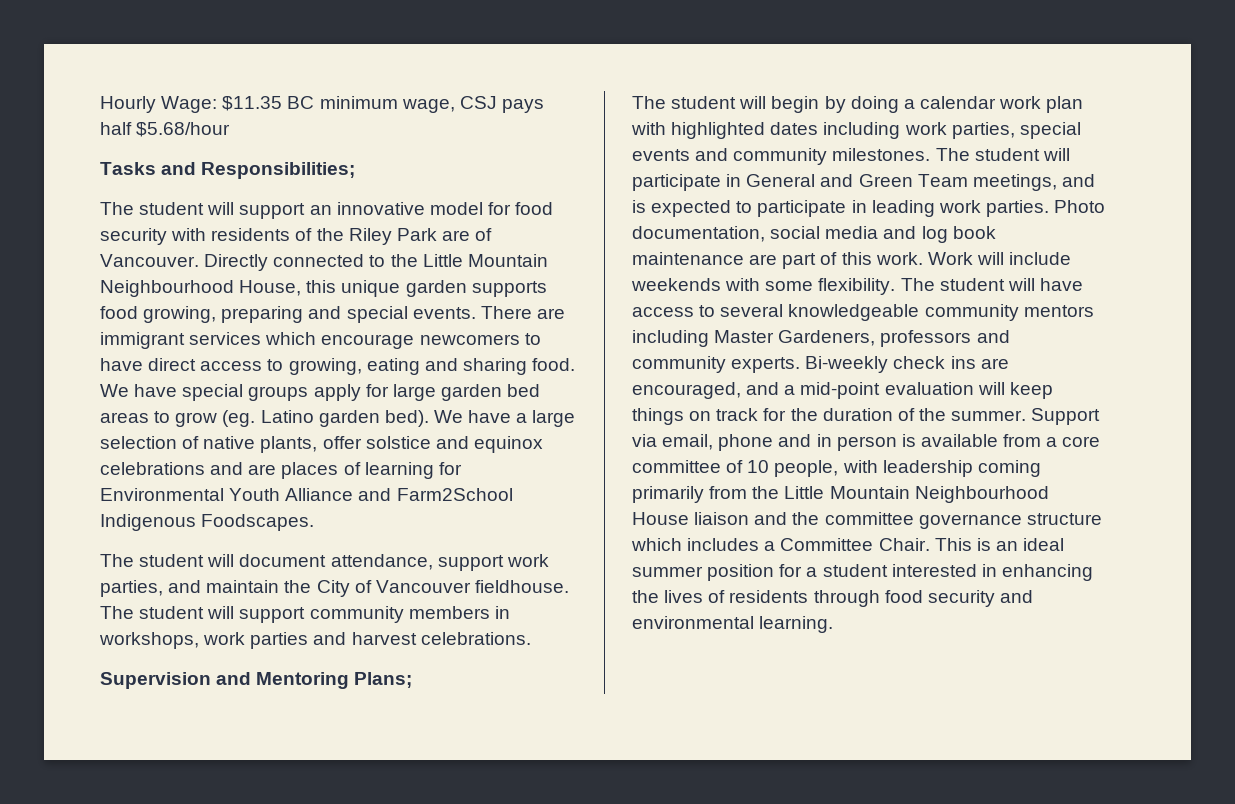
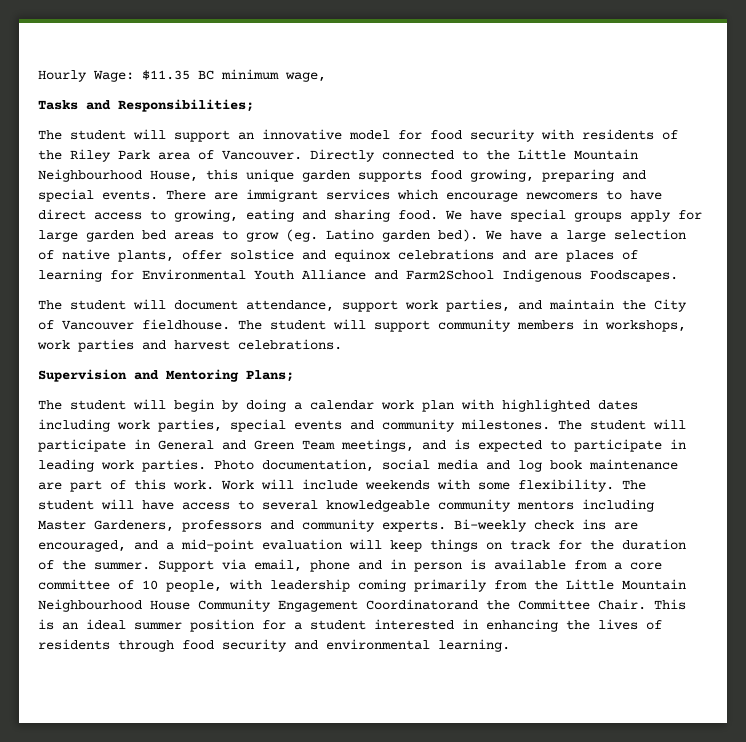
[459,96,544,113] [100,122,231,137] CSJ pays half $5.68/hour -> (326, 77) none
[441,230,470,241] are -> [158,152,190,160] area
[694,512,1102,529] [631,538,776,551] liaison and the committee governance structure which includes a -> [198,599,510,612] Community Engagement Coordinatorand the

